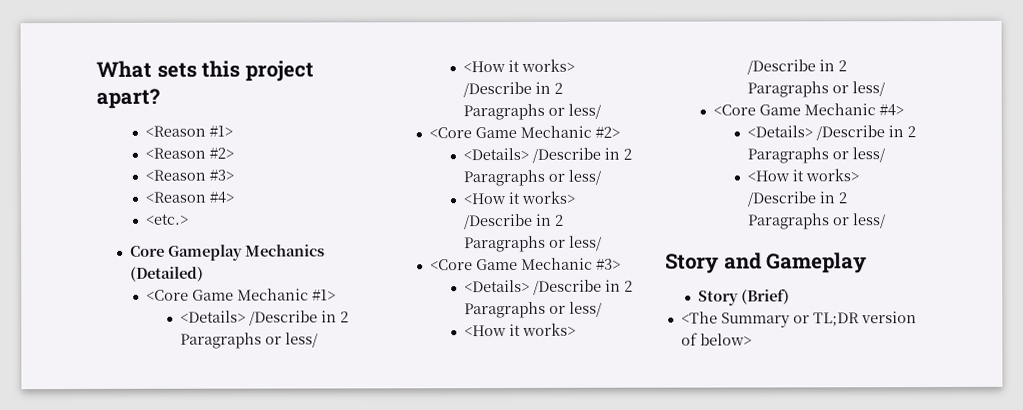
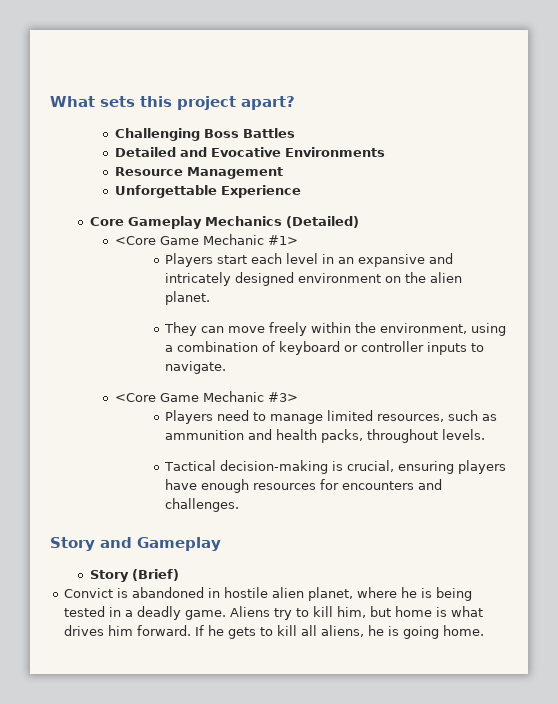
[145,125,234,137] [145,147,235,159] [145,169,235,181] [145,191,235,204] [146,213,190,225] <Reason #1> // <Reason #2> // <Reason #3> // <Reason #4> // <etc.> -> [114,128,295,141] [114,147,385,157] [114,167,283,179] [114,185,301,198] Challenging Boss Battles // Detailed and Evocative Environments // Resource Management // Unforgettable Experience
[179,310,349,326] [179,332,318,349] [462,58,575,73] [462,81,563,98] [462,103,601,121] [429,125,621,139] [462,147,632,163] [462,169,601,187] [462,190,575,205] [463,213,564,230] [463,235,602,253] [430,257,622,271] [463,279,633,295] [463,301,602,319] [463,322,576,337] [746,59,847,75] [746,81,885,98] [713,103,905,117] [746,125,916,141] [746,147,885,164] [746,168,859,182] [746,191,847,207] [747,213,886,230] <Details> /Describe in 2 Paragraphs or less/ // <How it works> /Describe in 2 Paragraphs or less/ // <Core Game Mechanic #2> // <Details> /Describe in 2 Paragraphs or less/ // <How it works> /Describe in 2 Paragraphs or less/ // <Core Game Mechanic #3> // <Details> /Describe in 2 Paragraphs or less/ // <How it works> /Describe in 2 Paragraphs or less/ // <Core Game Mechanic #4> // <Details> /Describe in 2 Paragraphs or less/ // <How it works> /Describe in 2 Paragraphs or less/ -> [165,253,454,267] [165,272,463,286] [165,291,211,305] [164,322,507,336] [165,341,485,355] [165,361,227,374] [114,391,298,402] [165,410,498,424] [165,429,486,443] [164,460,507,474] [165,479,443,493] [165,498,240,512] Players start each level in an expansive and intricately designed environment on the alien planet. // They can move freely within the environment, using a combination of keyboard or controller inputs to navigate. // <Core Game Mechanic #3> // Players need to manage limited resources, such as ammunition and health packs, throughout levels. // Tactical decision-making is crucial, ensuring players have enough resources for encounters and challenges.
[680,311,917,328] [680,332,752,346] <The Summary or TL;DR version of below> -> [64,587,473,601] [64,606,484,620] [64,625,485,639] Convict is abandoned in hostile alien planet, where he is being tested in a deadly game. Aliens try to kill him, but home is what drives him forward. If he gets to kill all aliens, he is going home.

